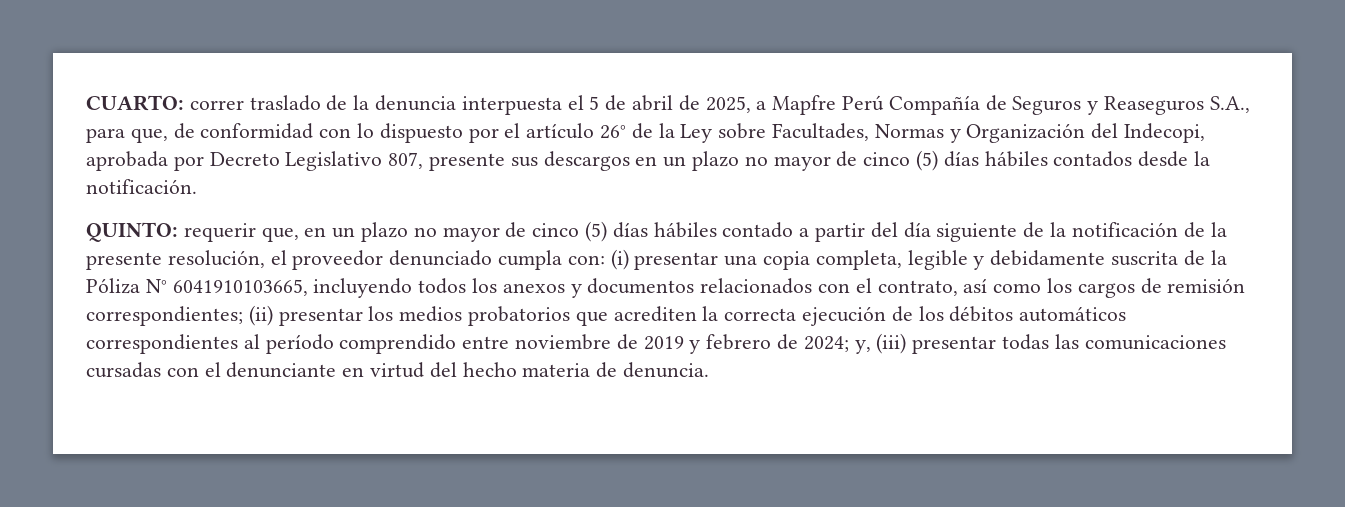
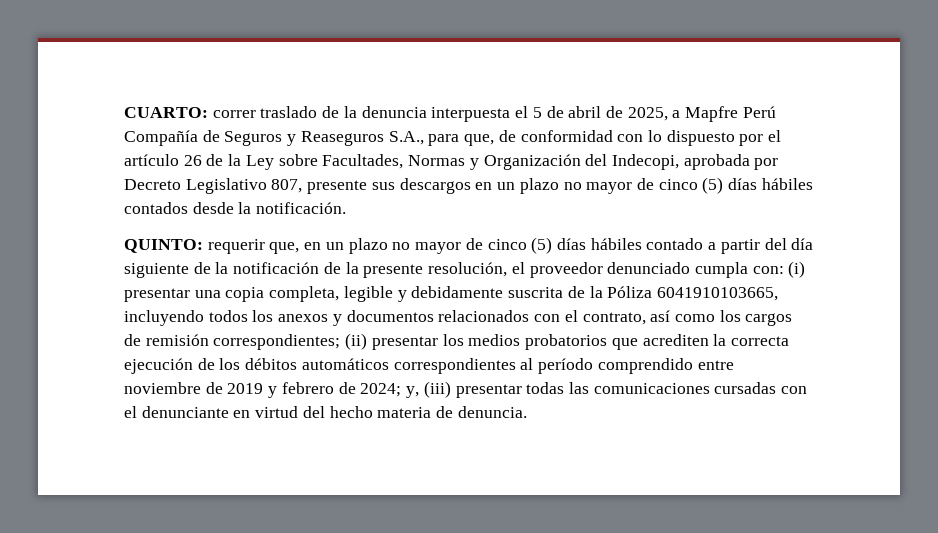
[600,125,627,139] 26° -> [183,155,202,166] 26
[145,279,167,293] N° -> (653, 292) none

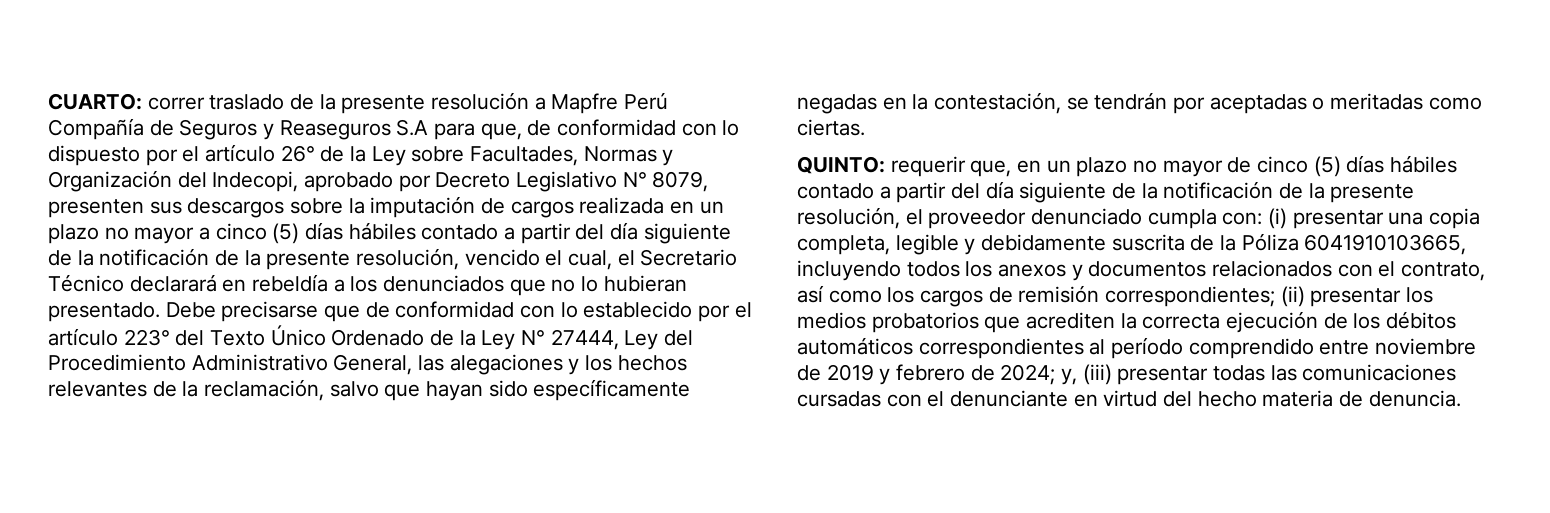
[361,106,668,122] denuncia interpuesta el 5 de abril de 2025, -> [341,92,530,114] presente resolución
[388,131,424,145] S.A., -> [396,119,429,136] S.A
[183,155,202,166] 26 -> [280,145,315,162] 26°
[683,154,750,170] aprobada -> [304,172,394,192] aprobado
[271,177,813,194] [124,202,347,214] 807, presente sus descargos en un plazo no mayor de cinco (5) días hábiles contados desde la notificación. -> [622,171,709,192] [48,196,724,218] [48,222,731,244] [48,248,738,270] [48,274,687,296] [48,301,752,322] [48,325,694,350] [48,354,687,375] [48,379,691,401] [797,92,1482,114] [797,119,865,136] N° 8079, presenten sus descargos sobre la imputación de cargos realizada en un plazo no mayor a cinco (5) días hábiles contado a partir del día siguiente de la notificación de la presente resolución, vencido el cual, el Secretario Técnico declarará en rebeldía a los denunciados que no lo hubieran presentado. Debe precisarse que de conformidad con lo establecido por el artículo 223° del Texto Único Ordenado de la Ley N° 27444, Ley del Procedimiento Administrativo General, las alegaciones y los hechos relevantes de la reclamación, salvo que hayan sido específicamente negadas en la contestación, se tendrán por aceptadas o meritadas como ciertas.

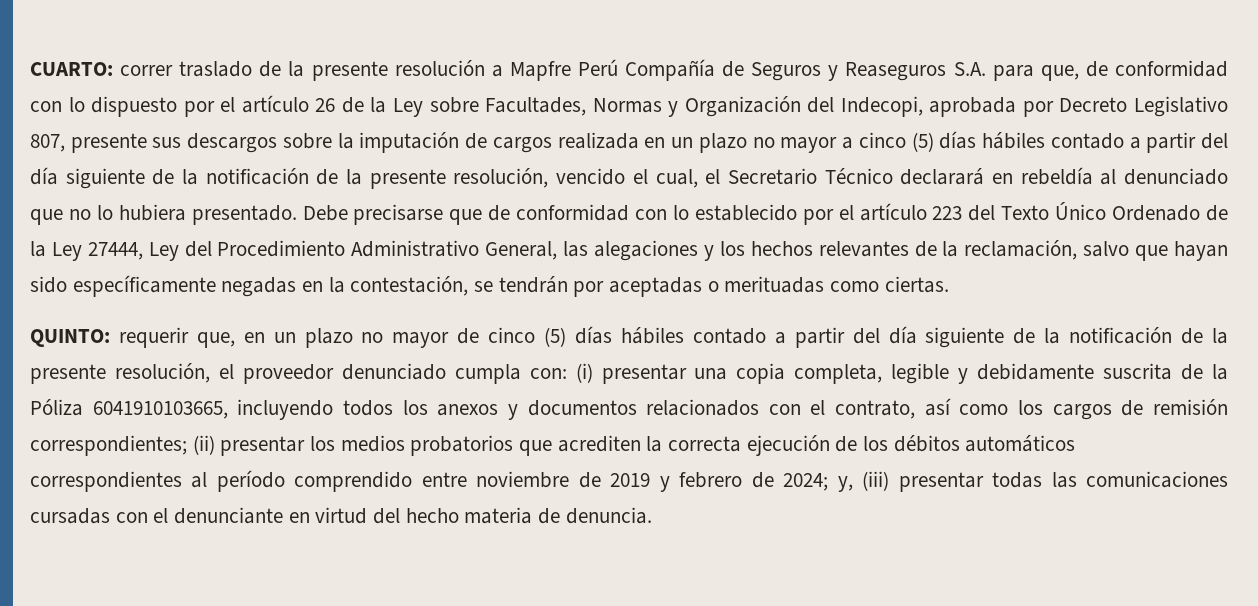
[396,119,429,136] S.A -> [953,62,986,76] S.A.
[280,145,315,162] 26° -> [315,98,336,112] 26
[304,172,394,192] aprobado -> [929,97,1017,117] aprobada
[622,171,709,192] [48,199,144,218] N° 8079, presenten -> [30,133,147,153] 807, presente
[333,275,505,292] a los denunciados -> [1100,168,1229,185] al denunciado
[603,275,687,292] hubieran -> [118,204,186,221] hubiera
[123,329,170,346] 223° -> [932,206,963,220] 223
[521,330,546,345] N° -> (82, 251) none
[1330,93,1424,110] meritadas -> [724,276,825,293] merituadas

